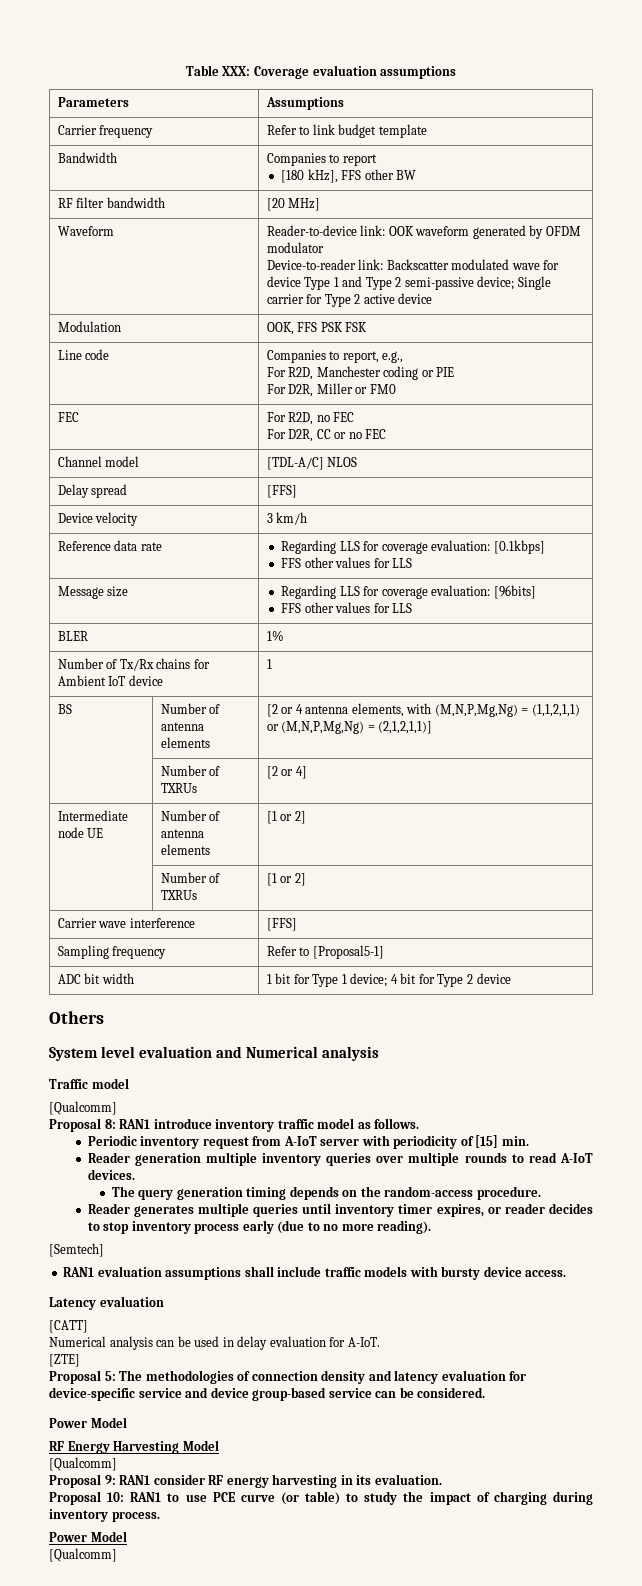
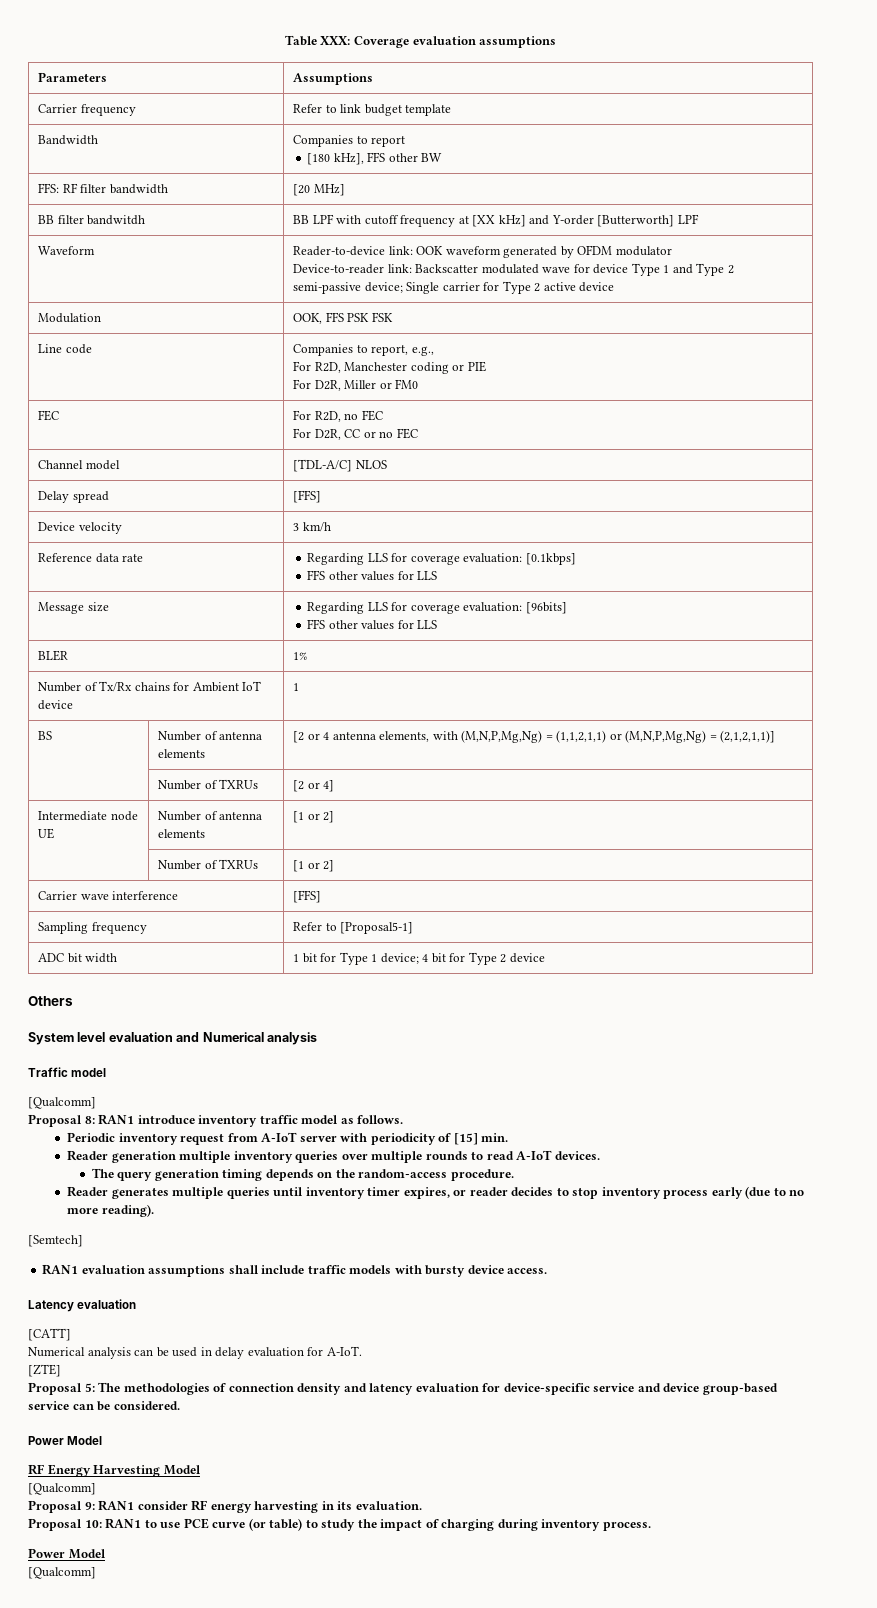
(417, 175) none -> [38,183,60,193] FFS:
(321, 204) none -> [38,215,146,225] [293,214,699,227] // BB filter bandwitdh | BB LPF with cutoff frequency at [XX kHz] and Y-order [Butterworth] LPF

